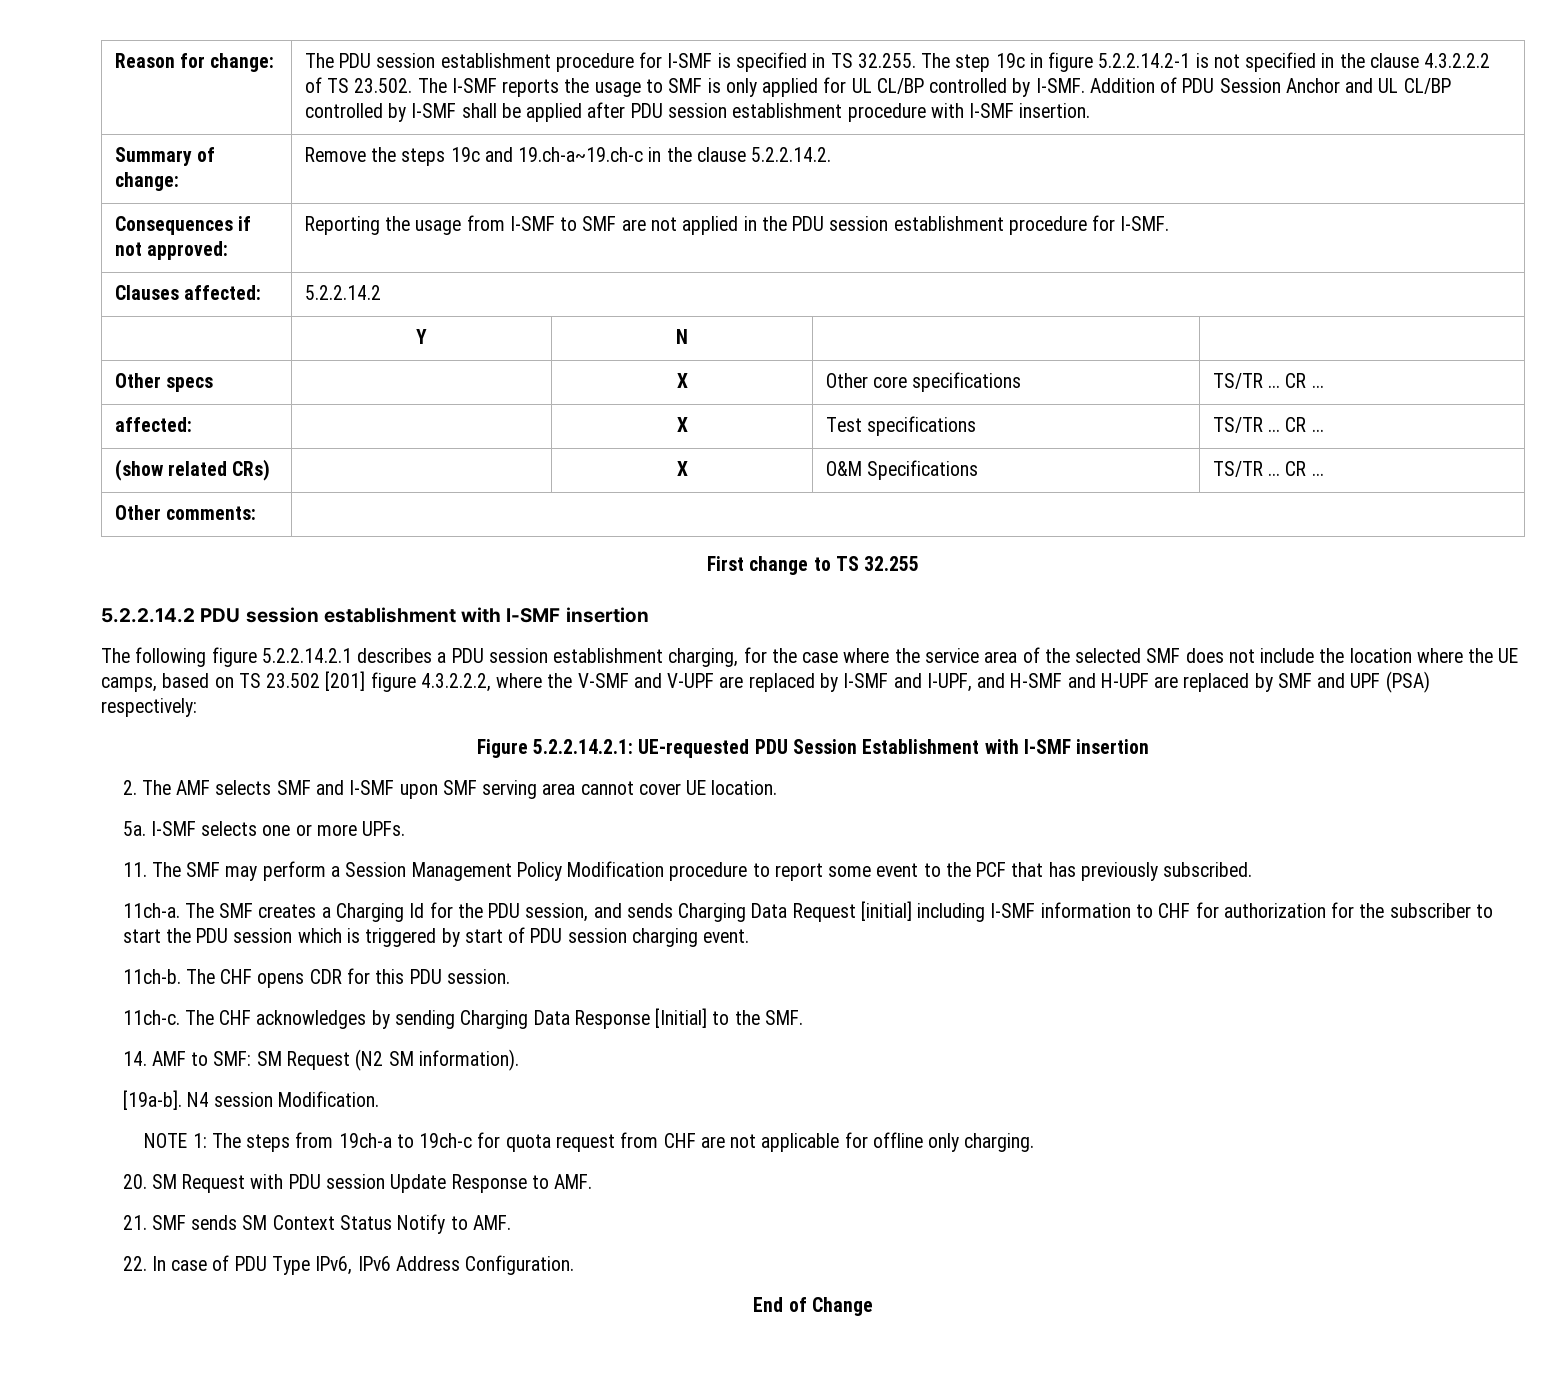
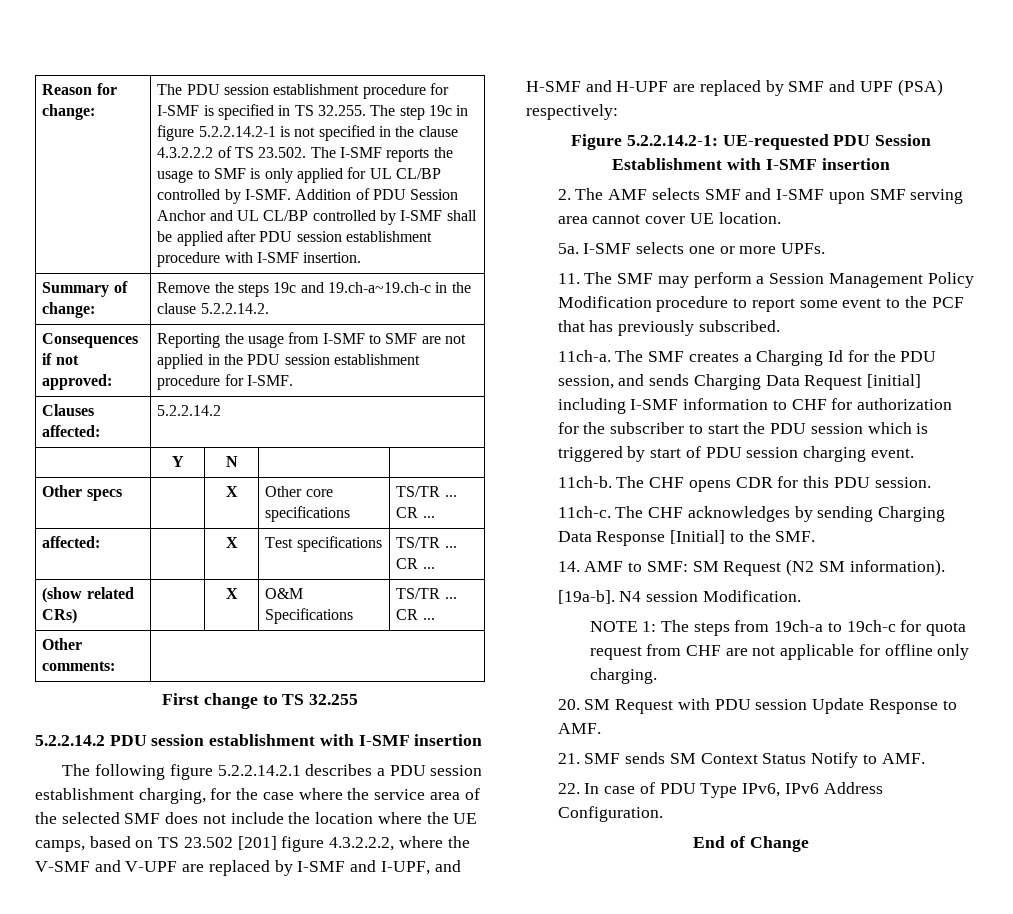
[533,739,634,754] 5.2.2.14.2.1: -> [626,135,718,146] 5.2.2.14.2-1:

